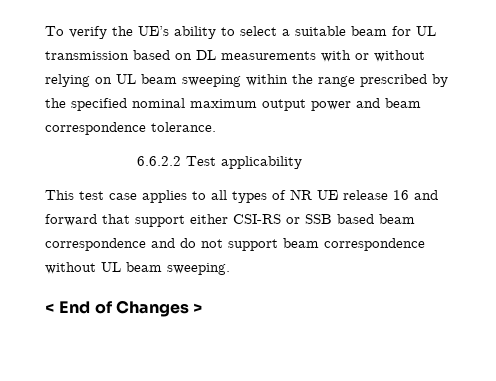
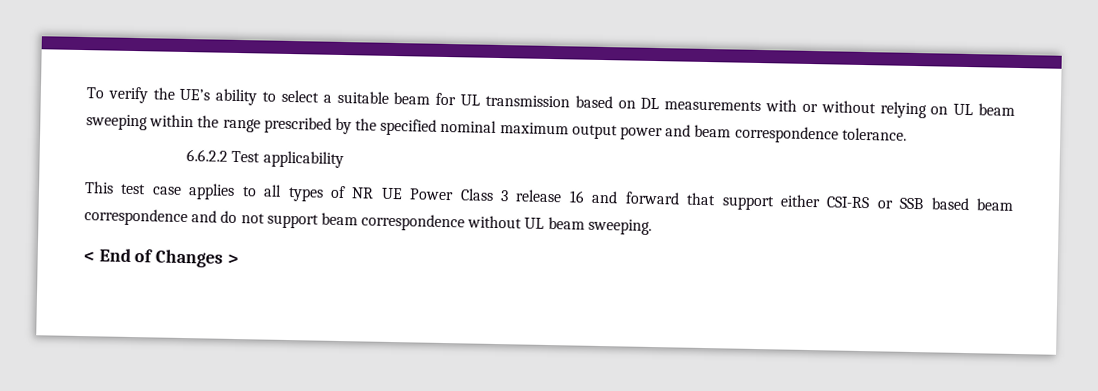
(338, 195) none -> [409,188,510,202] Power Class 3

